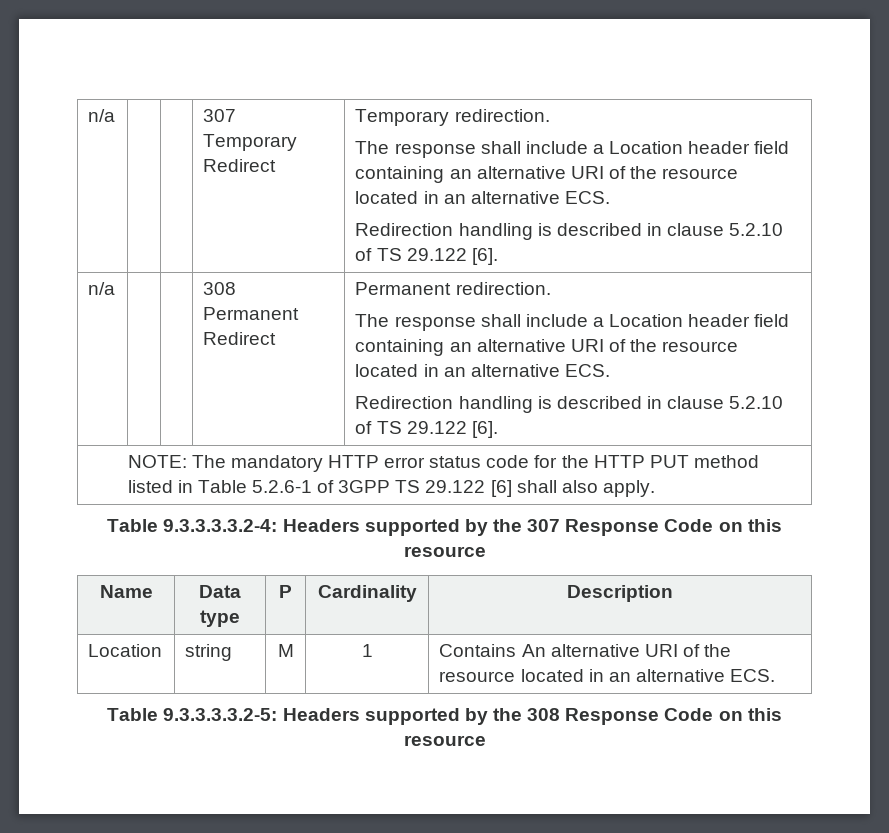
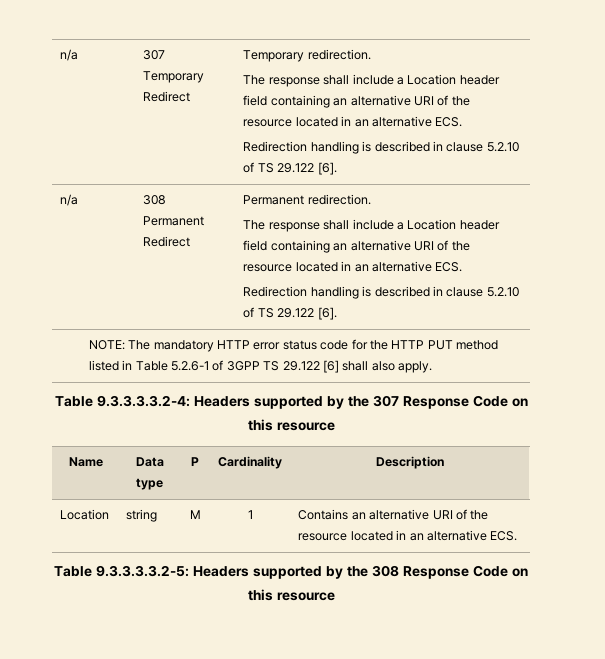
[521,644,546,657] An -> [351,512,366,520] an

